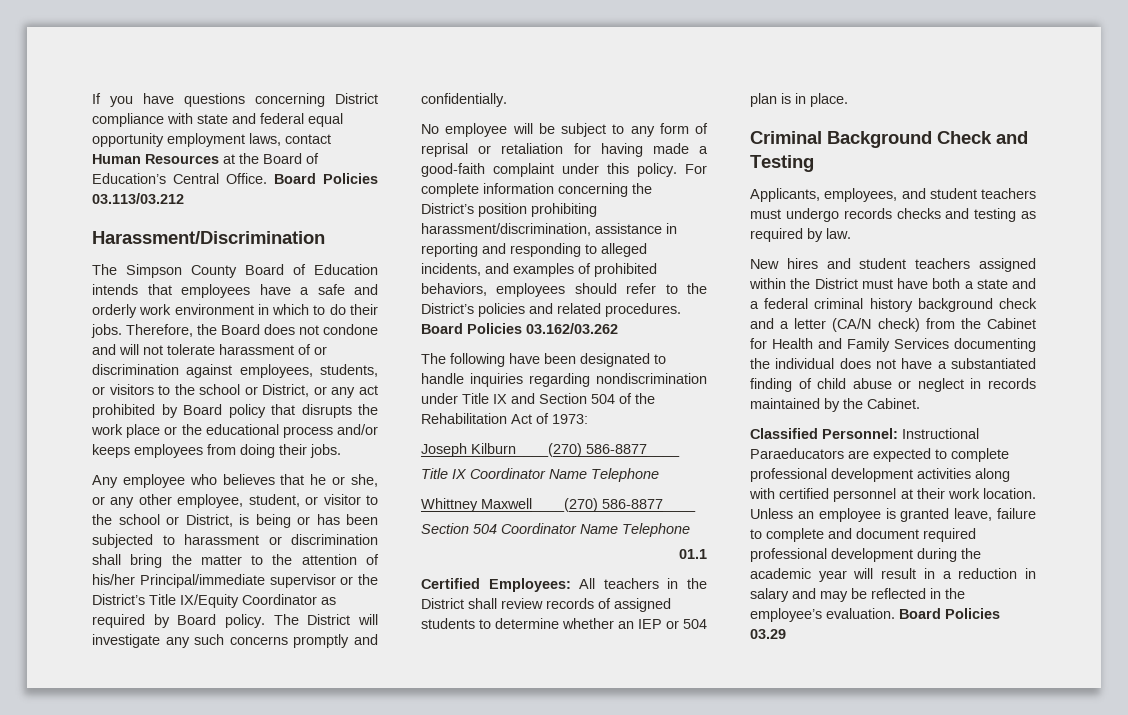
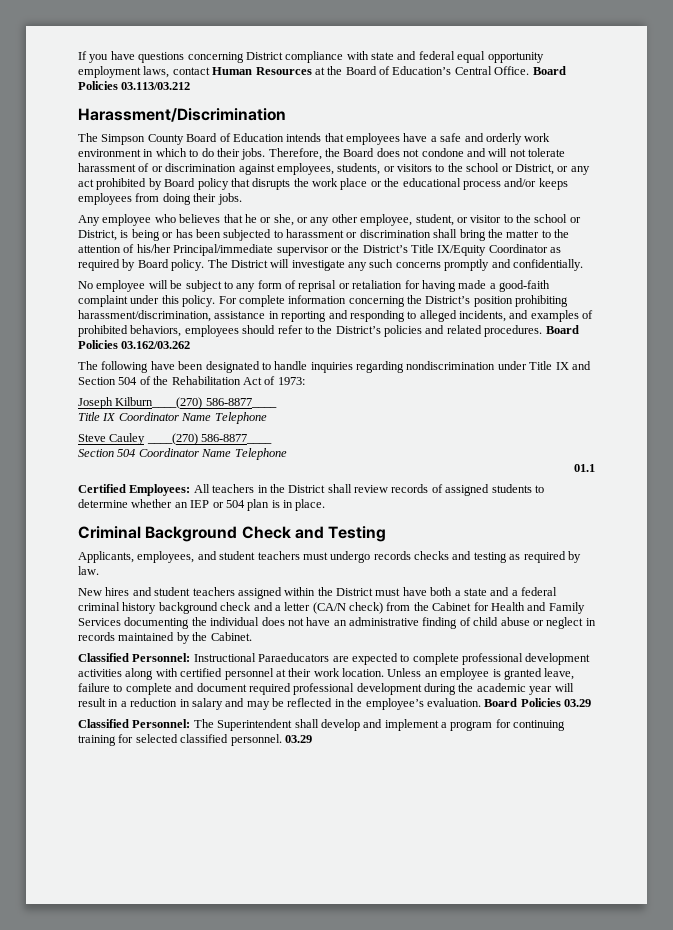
[421,498,598,512] Whittney Maxwell____(270) -> [78,433,198,445] Steve Cauley ____(270)
[937,358,1036,369] a substantiated -> [333,617,419,626] an administrative
(786, 634) none -> [78,719,566,731] [78,734,312,746] // Classified Personnel: The Superintendent shall develop and implement a program for continuing training for selected classified personnel. 03.29

